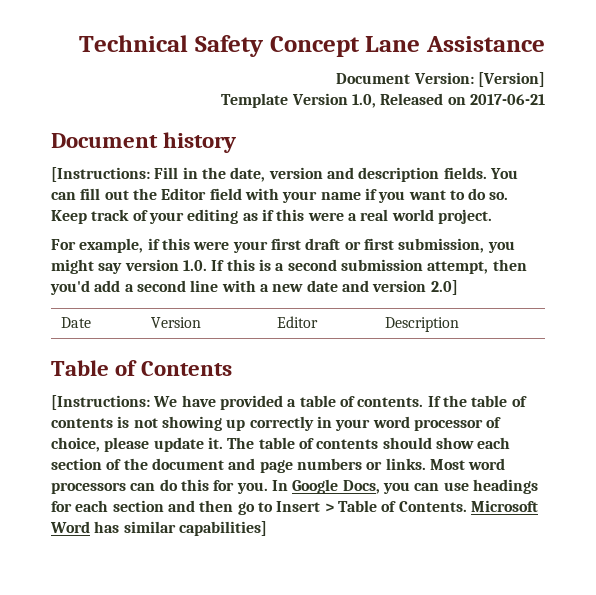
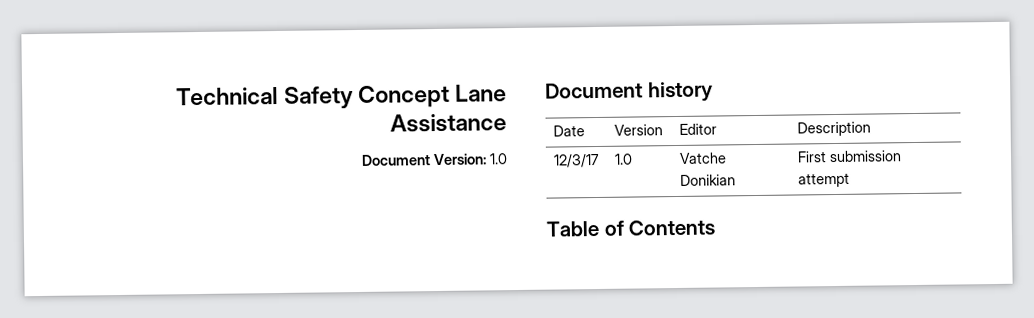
[478,72,545,87] [221,93,545,108] [51,132,237,153] [51,167,518,182] [51,188,509,203] [51,209,492,224] [51,238,515,253] [51,259,527,274] [50,280,458,295] [61,317,92,328] [151,317,202,328] [277,316,319,328] [385,317,460,332] [51,360,233,376] [51,395,527,410] [51,416,502,431] [51,437,511,452] [51,458,506,473] [51,479,538,494] [51,500,538,515] [50,521,267,536] [Version] // Template Version 1.0, Released on 2017-06-21 // Document history // [Instructions: Fill in the date, version and description fields. You can fill out the Editor field with your name if you want to do so. Keep track of your editing as if this were a real world project. // For example, if this were your first draft or first submission, you might say version 1.0. If this is a second submission attempt, then you'd add a second line with a new date and version 2.0] // Date | Version | Editor | Description // Table of Contents // [Instructions: We have provided a table of contents. If the table of contents is not showing up correctly in your word processor of choice, please update it. The table of contents should show each section of the document and page numbers or links. Most word processors can do this for you. In Google Docs, you can use headings for each section and then go to Insert > Table of Contents. Microsoft Word has similar capabilities] -> [489,153,508,165] [545,81,713,103] [553,125,586,137] [614,124,664,136] [679,123,718,135] [797,121,872,137] [553,153,601,168] [614,153,634,165] [679,152,728,164] [680,174,737,186] [797,150,903,163] [798,172,851,188] [546,219,716,237] 1.0 // Document history // Date | Version | Editor | Description // 12/3/17 | 1.0 | Vatche Donikian | First submission attempt // Table of Contents

